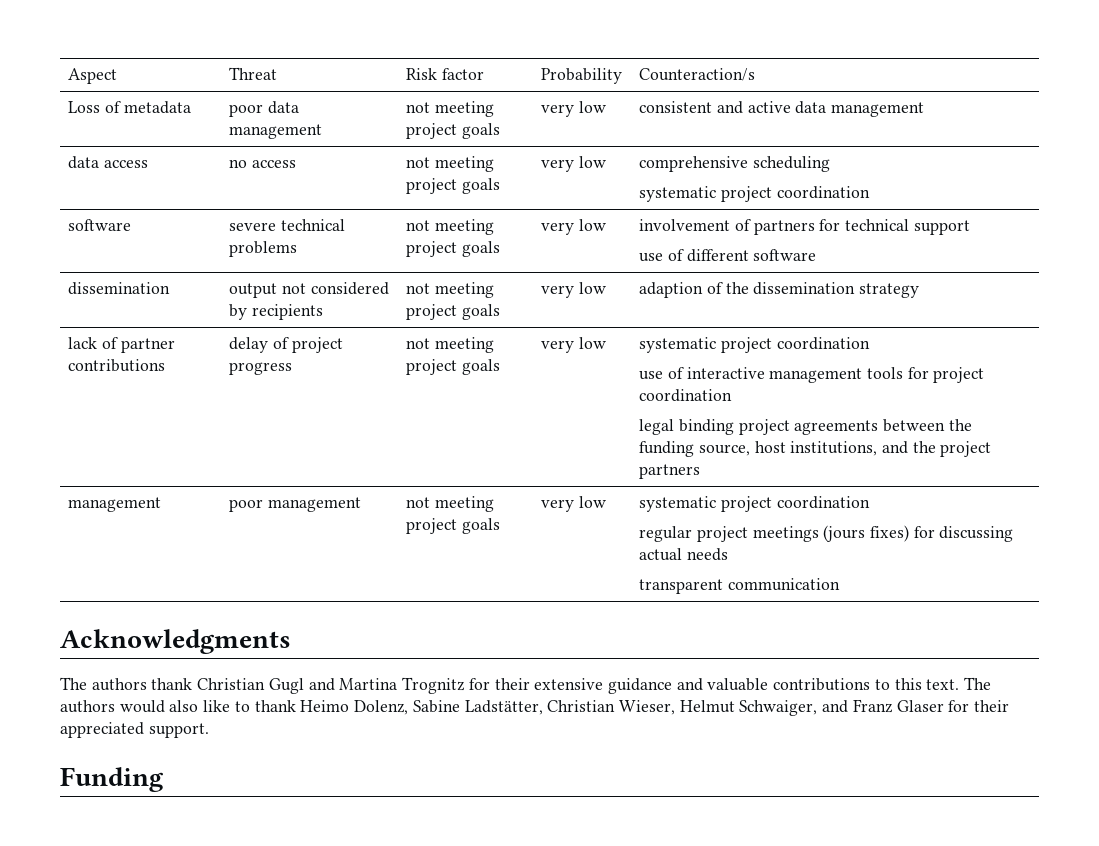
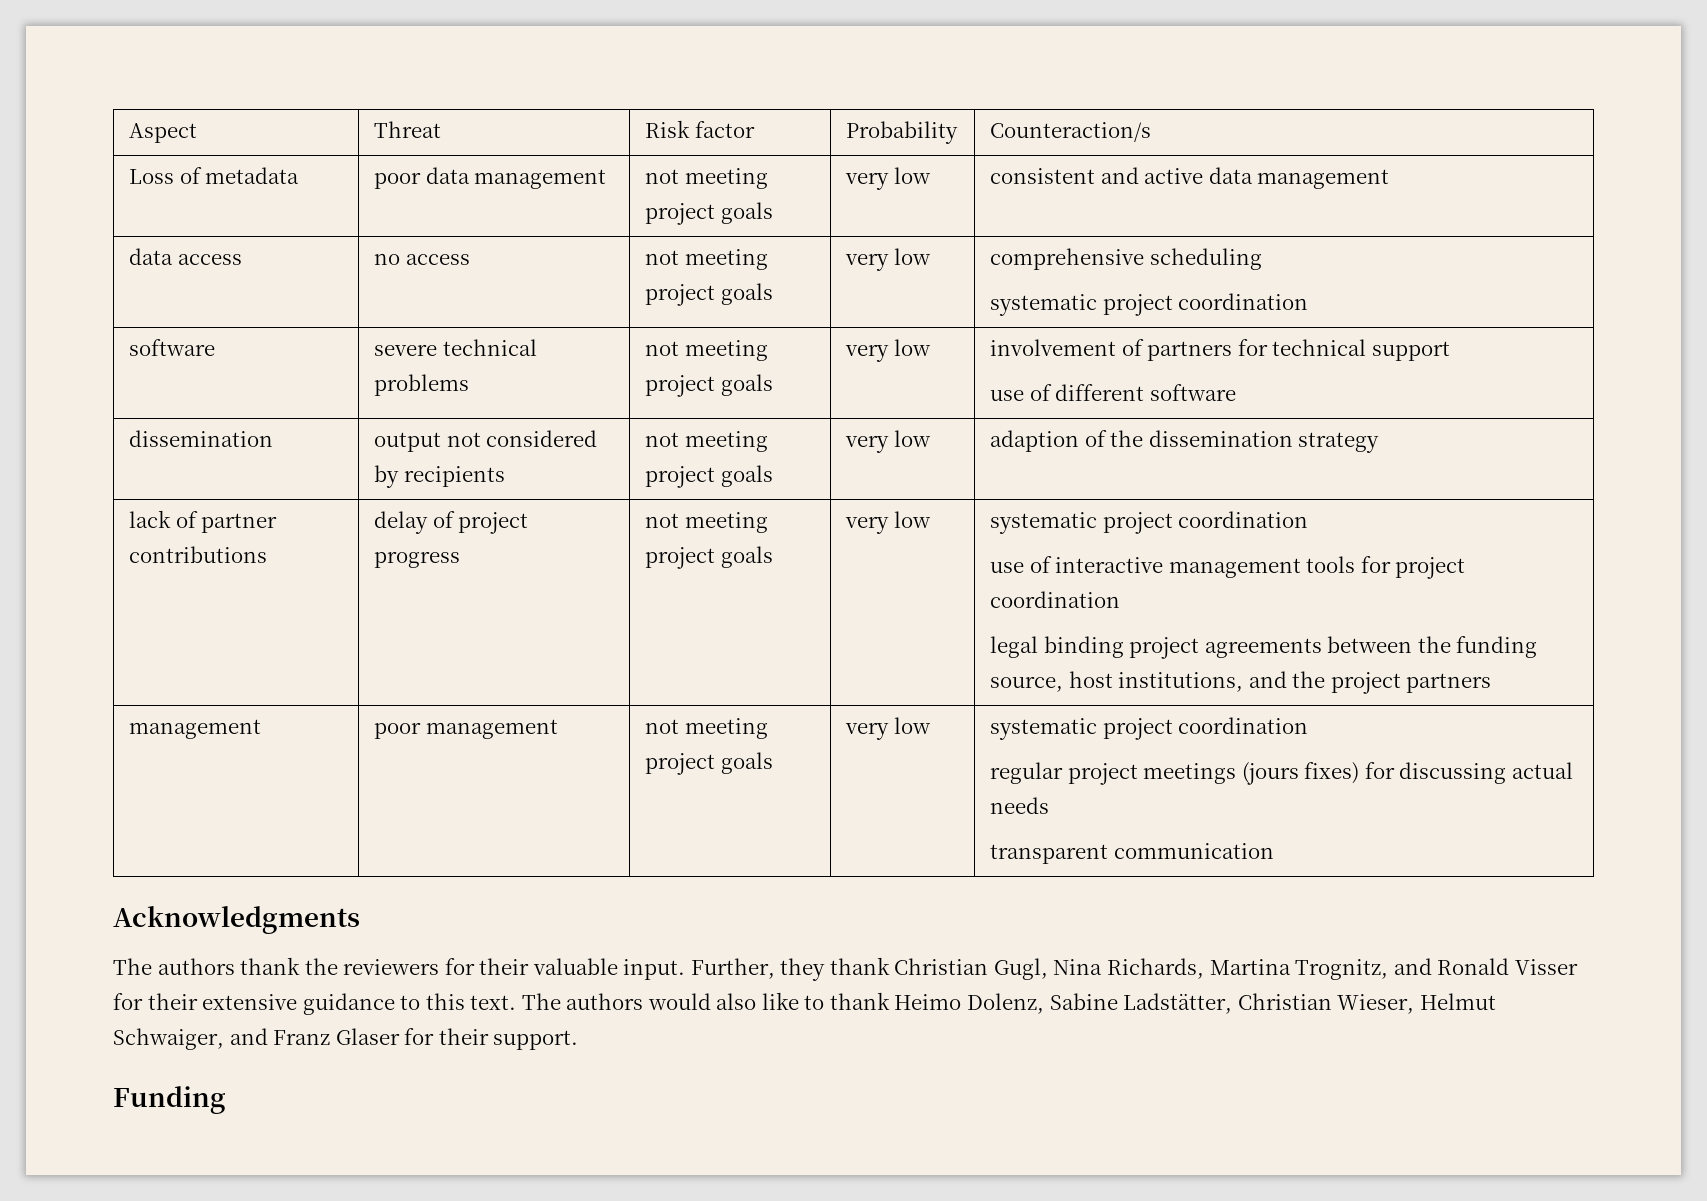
[197,677,466,694] Christian Gugl and Martina Trognitz -> [304,957,1578,981] the reviewers for their valuable input. Further, they thank Christian Gugl, Nina Richards, Martina Trognitz, and Ronald Visser
[676,678,871,691] and valuable contributions -> (395, 1004) none
[60,722,144,738] appreciated -> (489, 1036) none

